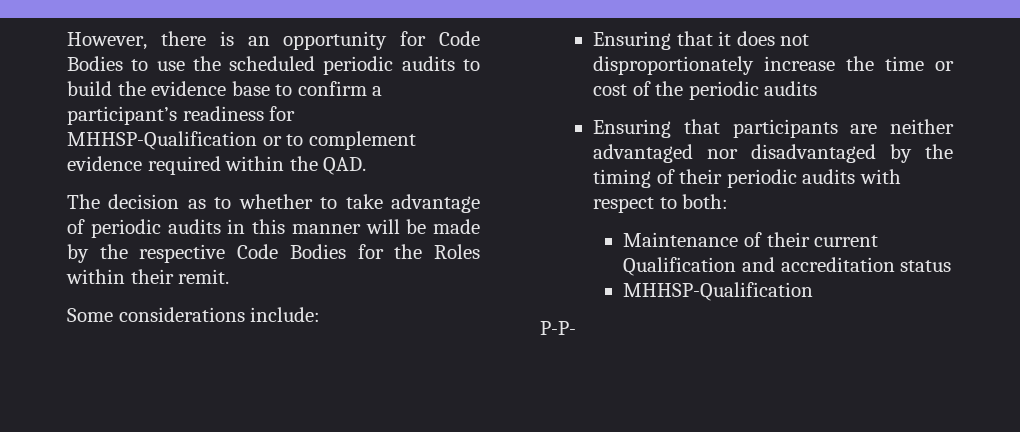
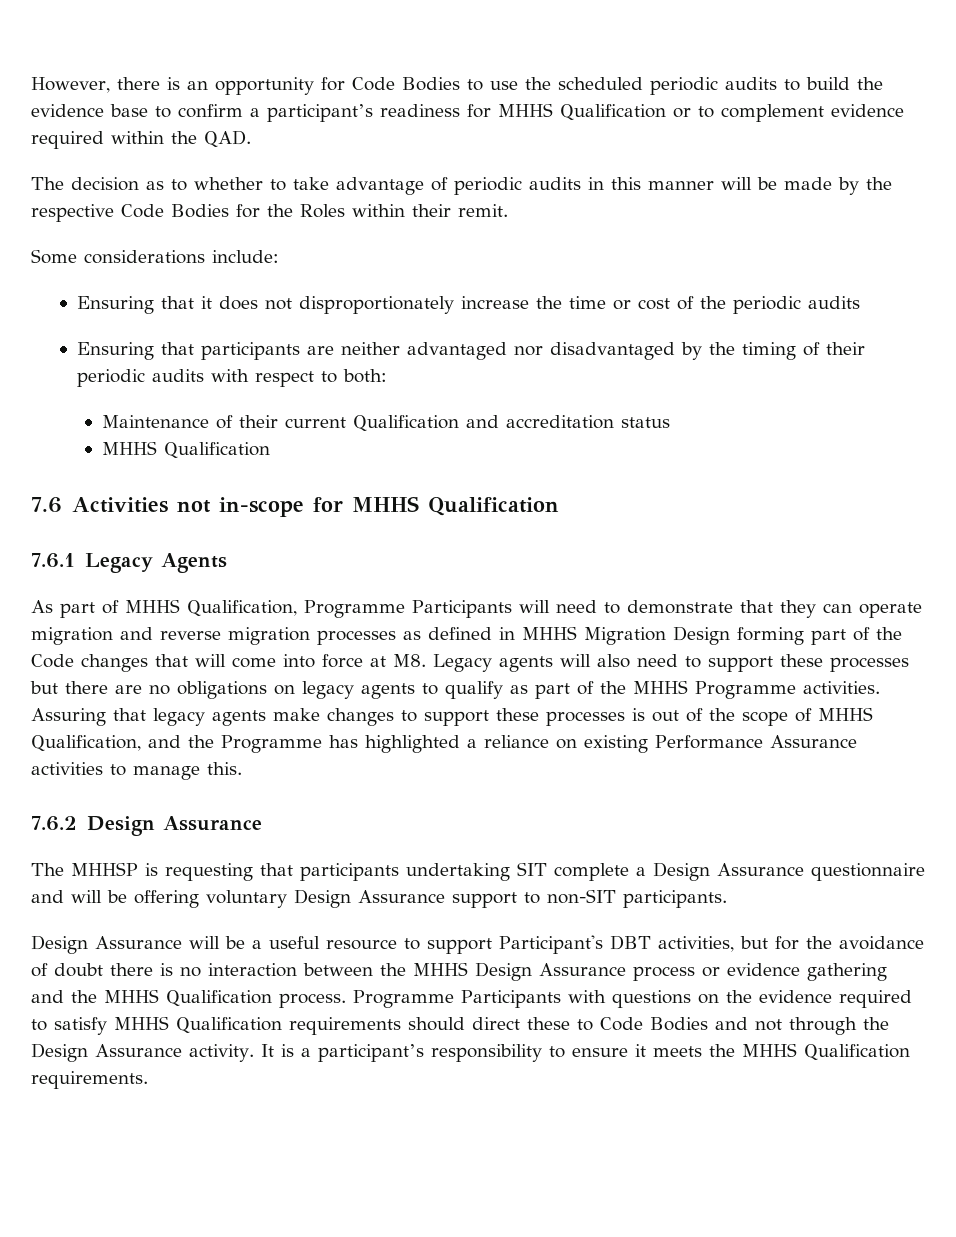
[67,131,257,150] MHHSP-Qualification -> [498,103,666,121] MHHS Qualification
[623,282,814,301] [540,321,576,335] MHHSP-Qualification // P-P- -> [102,441,271,459] [31,496,559,517] [31,553,227,573] [31,599,922,618] [31,626,902,645] [31,654,909,672] [30,680,880,699] [31,707,873,726] [31,735,857,753] [31,762,242,780] [31,816,262,836] [31,862,925,881] [31,889,727,908] [31,935,924,954] [31,962,887,981] [31,989,912,1008] [31,1016,889,1035] [31,1043,910,1062] [31,1071,148,1089] MHHS Qualification // 7.6 Activities not in-scope for MHHS Qualification // 7.6.1 Legacy Agents // As part of MHHS Qualification, Programme Participants will need to demonstrate that they can operate migration and reverse migration processes as defined in MHHS Migration Design forming part of the Code changes that will come into force at M8. Legacy agents will also need to support these processes but there are no obligations on legacy agents to qualify as part of the MHHS Programme activities. Assuring that legacy agents make changes to support these processes is out of the scope of MHHS Qualification, and the Programme has highlighted a reliance on existing Performance Assurance activities to manage this. // 7.6.2 Design Assurance // The MHHSP is requesting that participants undertaking SIT complete a Design Assurance questionnaire and will be offering voluntary Design Assurance support to non-SIT participants. // Design Assurance will be a useful resource to support Participant's DBT activities, but for the avoidance of doubt there is no interaction between the MHHS Design Assurance process or evidence gathering and the MHHS Qualification process. Programme Participants with questions on the evidence required to satisfy MHHS Qualification requirements should direct these to Code Bodies and not through the Design Assurance activity. It is a participant’s responsibility to ensure it meets the MHHS Qualification requirements.

